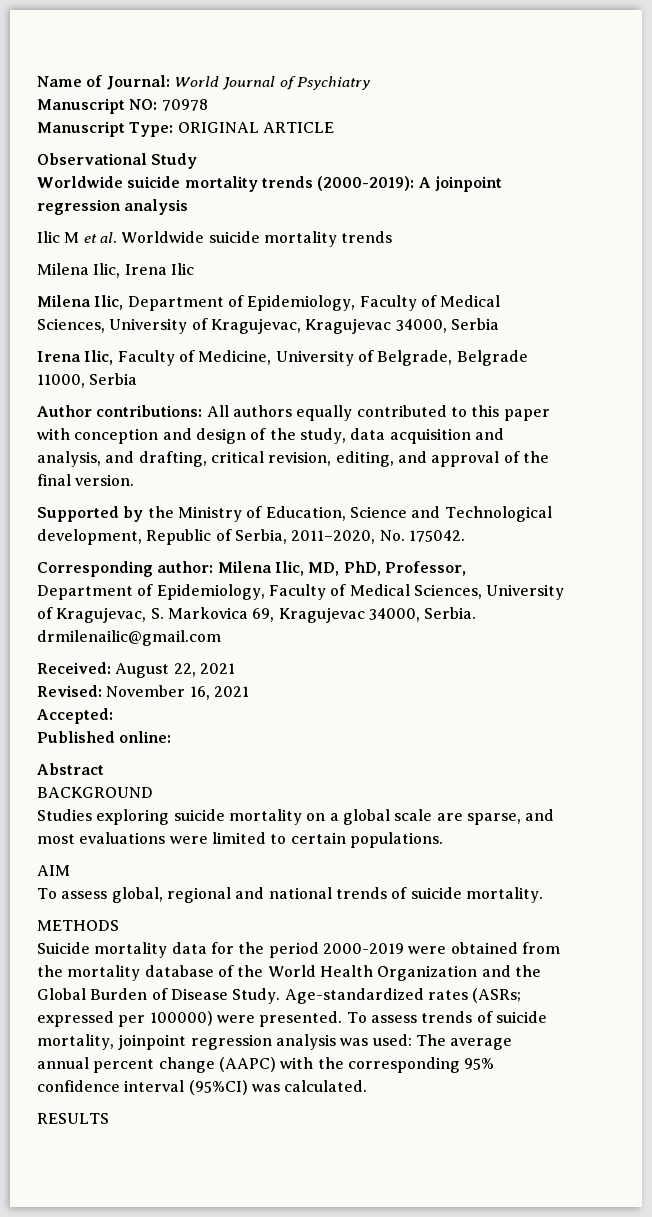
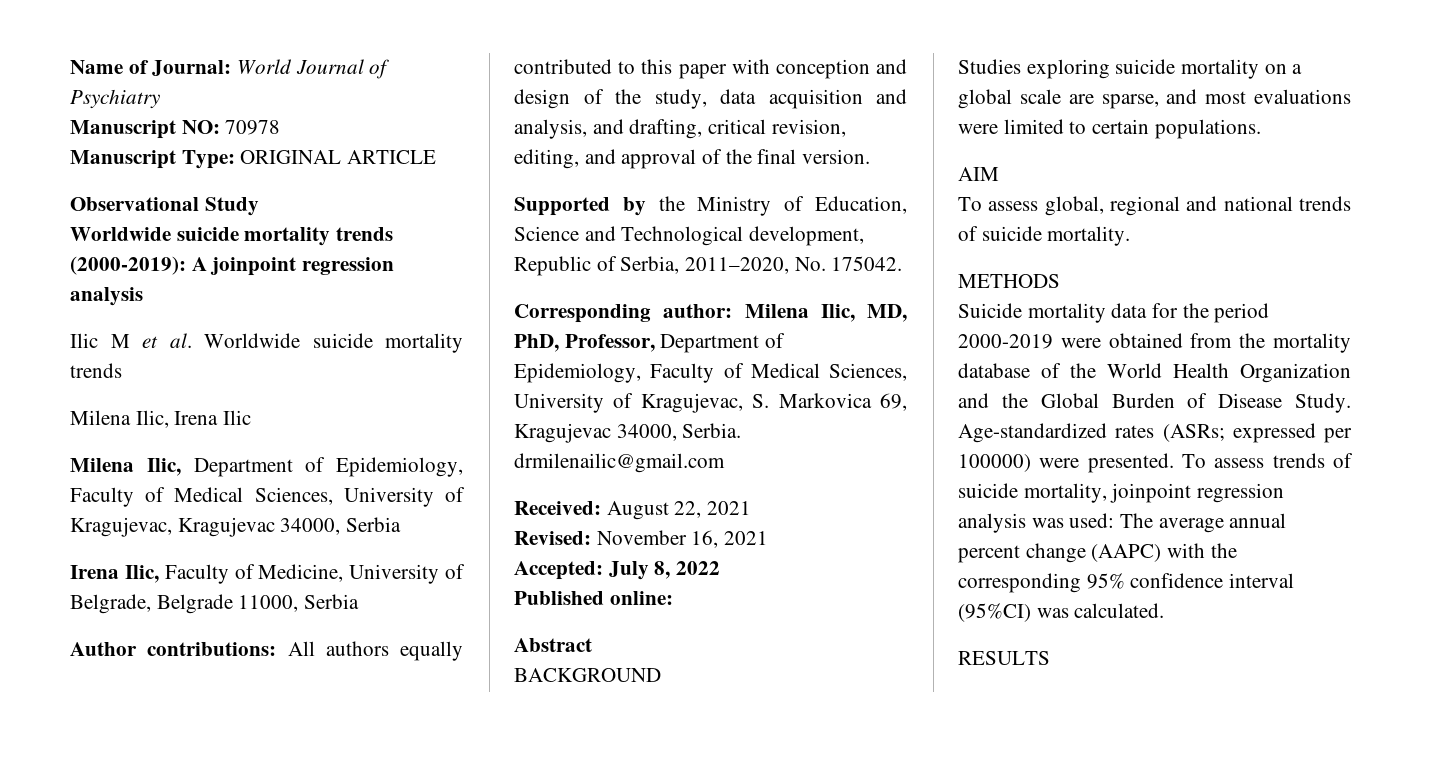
(113, 716) none -> [608,561,721,580] July 8, 2022

